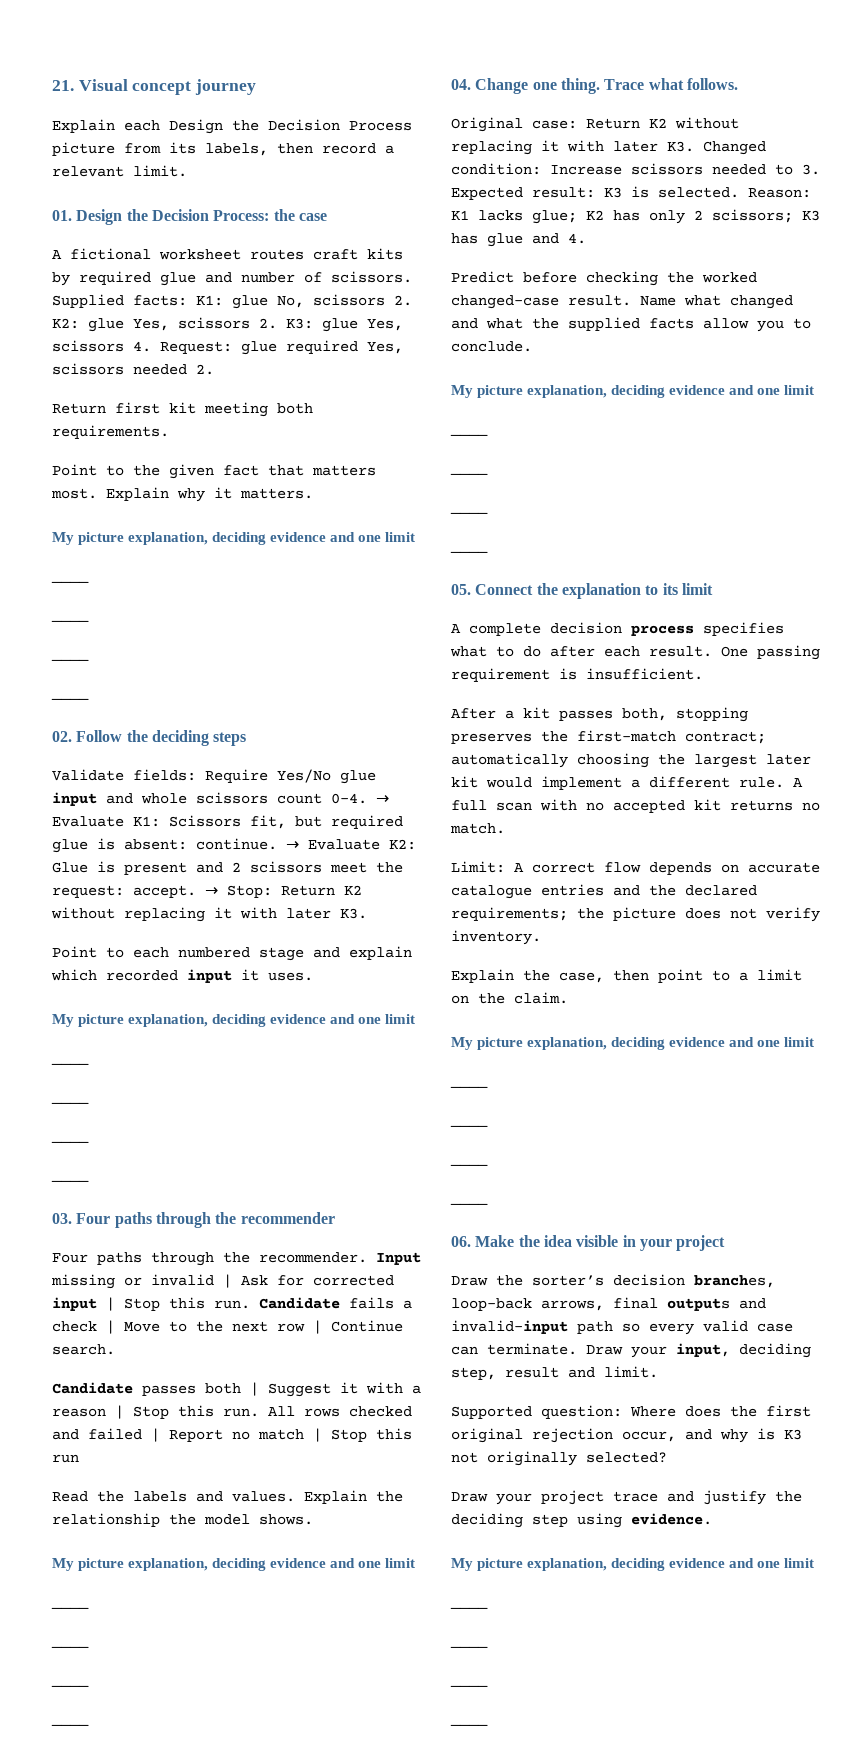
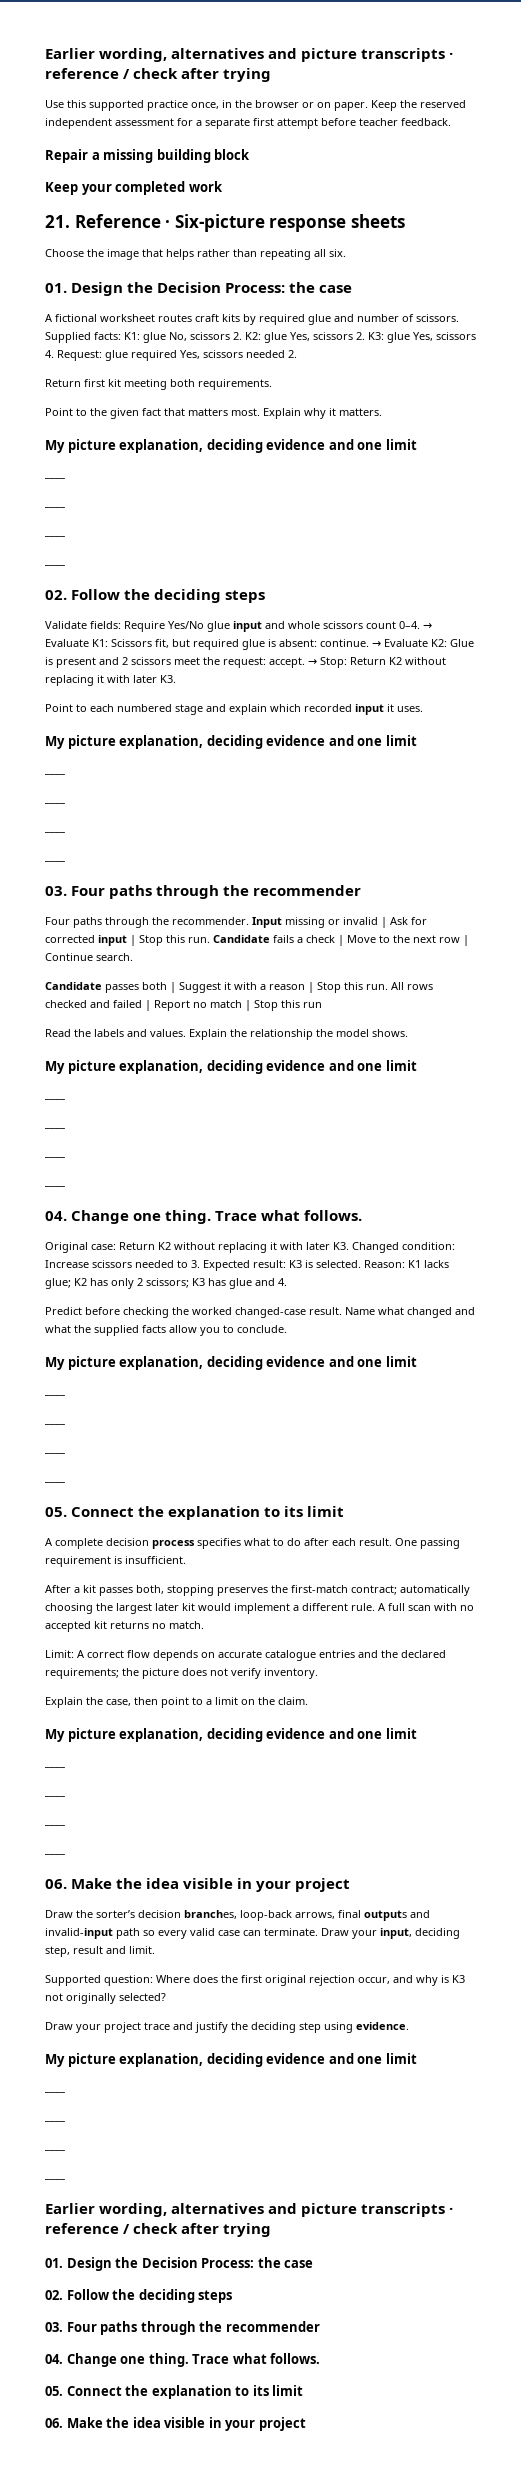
[52,79,257,95] [52,119,412,134] [52,142,394,156] [52,165,187,177] 21. Visual concept journey // Explain each Design the Decision Process picture from its labels, then record a relevant limit. -> [45,48,454,62] [45,68,272,82] [45,100,466,111] [45,118,451,129] [45,149,251,163] [45,181,223,195] [45,214,405,232] [45,249,346,260] Earlier wording, alternatives and picture transcripts · reference / check after trying // Use this supported practice once, in the browser or on paper. Keep the reserved independent assessment for a separate first attempt before teacher feedback. // Repair a missing building block // Keep your completed work // 21. Reference · Six-picture response sheets // Choose the image that helps rather than repeating all six.
(488, 1724) none -> [45,2203,454,2217] [45,2223,272,2237] [45,2257,314,2271] [45,2289,233,2303] [45,2321,320,2335] [45,2353,321,2367] [45,2385,304,2399] [45,2417,306,2431] // Earlier wording, alternatives and picture transcripts · reference / check after trying // 01. Design the Decision Process: the case // 02. Follow the deciding steps // 03. Four paths through the recommender // 04. Change one thing. Trace what follows. // 05. Connect the explanation to its limit // 06. Make the idea visible in your project

